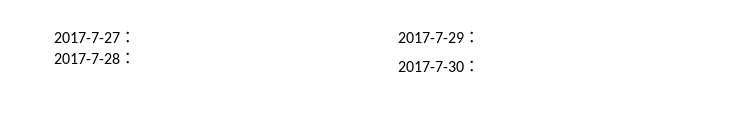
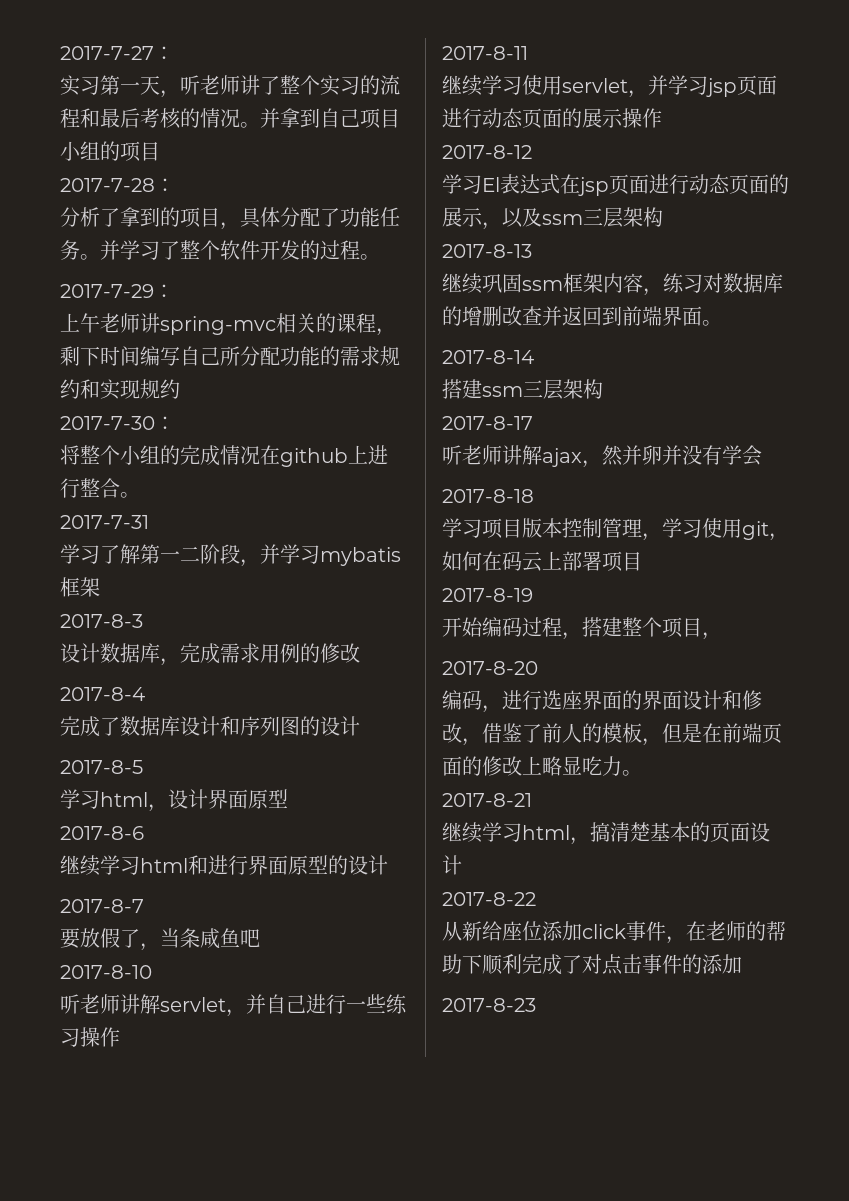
[54,52,136,64] [398,31,480,43] [398,60,480,72] 2017-7-28： // 2017-7-29： // 2017-7-30： -> [60,75,400,98] [60,108,400,129] [60,141,160,162] [60,178,175,192] [60,207,400,230] [60,240,380,260] [60,284,174,298] [60,313,396,336] [60,346,400,366] [60,379,180,400] [60,416,175,430] [60,445,388,467] [60,478,140,498] [60,515,149,529] [60,544,401,567] [60,577,100,597] [60,614,143,628] [60,643,360,666] [60,687,145,701] [60,716,360,737] [60,760,143,774] [60,789,288,812] [60,826,144,840] [60,855,388,876] [60,899,144,913] [60,928,260,951] [60,965,152,979] [60,994,407,1017] [60,1027,120,1047] [442,46,528,60] [442,75,777,98] [442,108,662,128] [442,145,532,159] [442,174,789,196] [442,207,663,230] [442,244,532,258] [442,273,783,296] [442,306,722,326] [442,350,534,364] [442,379,603,400] [442,416,533,430] [442,445,762,468] [442,489,534,503] [442,518,789,541] [442,551,642,572] [442,588,533,602] [442,617,722,640] [442,661,538,675] [442,690,762,713] [442,723,782,746] [442,756,642,776] [442,793,532,807] [442,822,770,845] [442,855,462,875] [442,892,536,906] [442,921,786,944] [442,954,742,975] [442,998,536,1012] 实习第一天，听老师讲了整个实习的流程和最后考核的情况。并拿到自己项目小组的项目 // 2017-7-28： // 分析了拿到的项目，具体分配了功能任务。并学习了整个软件开发的过程。 // 2017-7-29： // 上午老师讲spring-mvc相关的课程，剩下时间编写自己所分配功能的需求规约和实现规约 // 2017-7-30： // 将整个小组的完成情况在github上进行整合。 // 2017-7-31 // 学习了解第一二阶段，并学习mybatis框架 // 2017-8-3 // 设计数据库，完成需求用例的修改 // 2017-8-4 // 完成了数据库设计和序列图的设计 // 2017-8-5 // 学习html，设计界面原型 // 2017-8-6 // 继续学习html和进行界面原型的设计 // 2017-8-7 // 要放假了，当条咸鱼吧 // 2017-8-10 // 听老师讲解servlet，并自己进行一些练习操作 // 2017-8-11 // 继续学习使用servlet，并学习jsp页面进行动态页面的展示操作 // 2017-8-12 // 学习El表达式在jsp页面进行动态页面的展示，以及ssm三层架构 // 2017-8-13 // 继续巩固ssm框架内容，练习对数据库的增删改查并返回到前端界面。 // 2017-8-14 // 搭建ssm三层架构 // 2017-8-17 // 听老师讲解ajax，然并卵并没有学会 // 2017-8-18 // 学习项目版本控制管理，学习使用git，如何在码云上部署项目 // 2017-8-19 // 开始编码过程，搭建整个项目， // 2017-8-20 // 编码，进行选座界面的界面设计和修改，借鉴了前人的模板，但是在前端页面的修改上略显吃力。 // 2017-8-21 // 继续学习html，搞清楚基本的页面设计 // 2017-8-22 // 从新给座位添加click事件，在老师的帮助下顺利完成了对点击事件的添加 // 2017-8-23

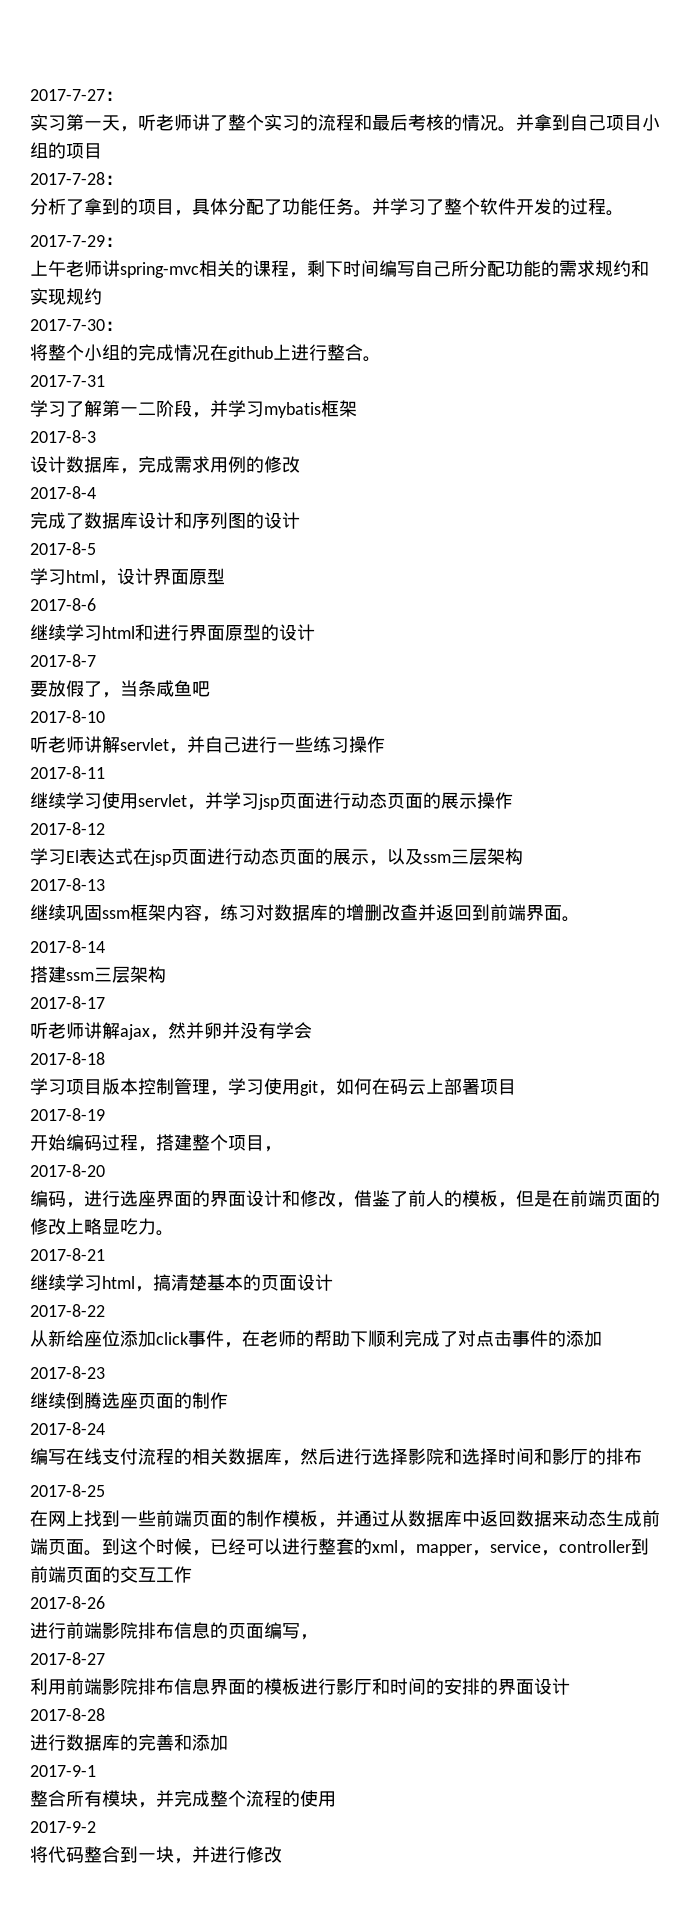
(536, 1005) none -> [30,1392,228,1409] [30,1422,105,1435] [30,1448,642,1466] [30,1484,105,1497] [30,1510,660,1528] [30,1538,649,1556] [30,1566,192,1583] [30,1596,105,1609] [30,1622,318,1640] [30,1652,105,1665] [30,1678,570,1695] [30,1708,105,1721] [30,1734,228,1751] [30,1765,96,1777] [30,1790,336,1808] [30,1821,96,1833] [30,1846,282,1864] // 继续倒腾选座页面的制作 // 2017-8-24 // 编写在线支付流程的相关数据库，然后进行选择影院和选择时间和影厅的排布 // 2017-8-25 // 在网上找到一些前端页面的制作模板，并通过从数据库中返回数据来动态生成前端页面。到这个时候，已经可以进行整套的xml，mapper，service，controller到前端页面的交互工作 // 2017-8-26 // 进行前端影院排布信息的页面编写， // 2017-8-27 // 利用前端影院排布信息界面的模板进行影厅和时间的安排的界面设计 // 2017-8-28 // 进行数据库的完善和添加 // 2017-9-1 // 整合所有模块，并完成整个流程的使用 // 2017-9-2 // 将代码整合到一块，并进行修改

